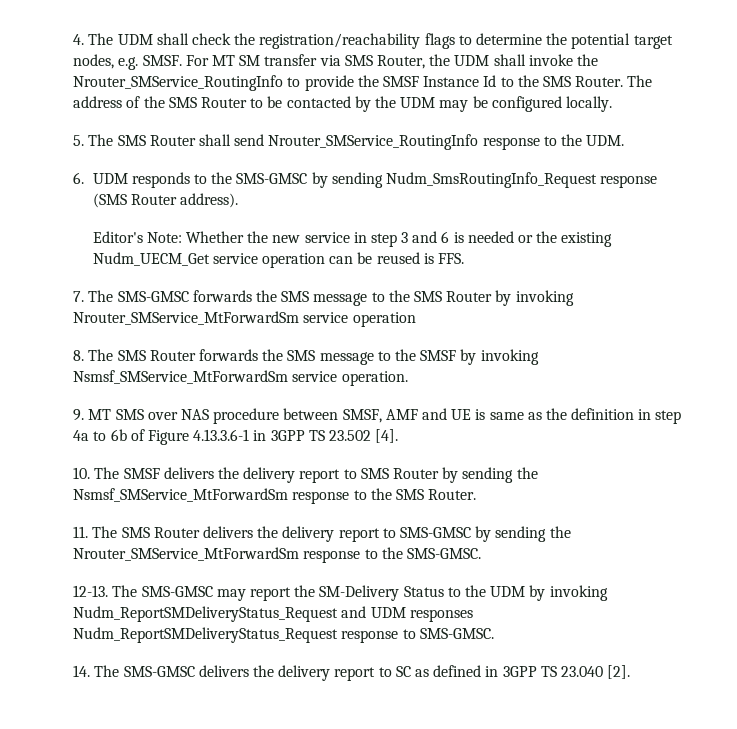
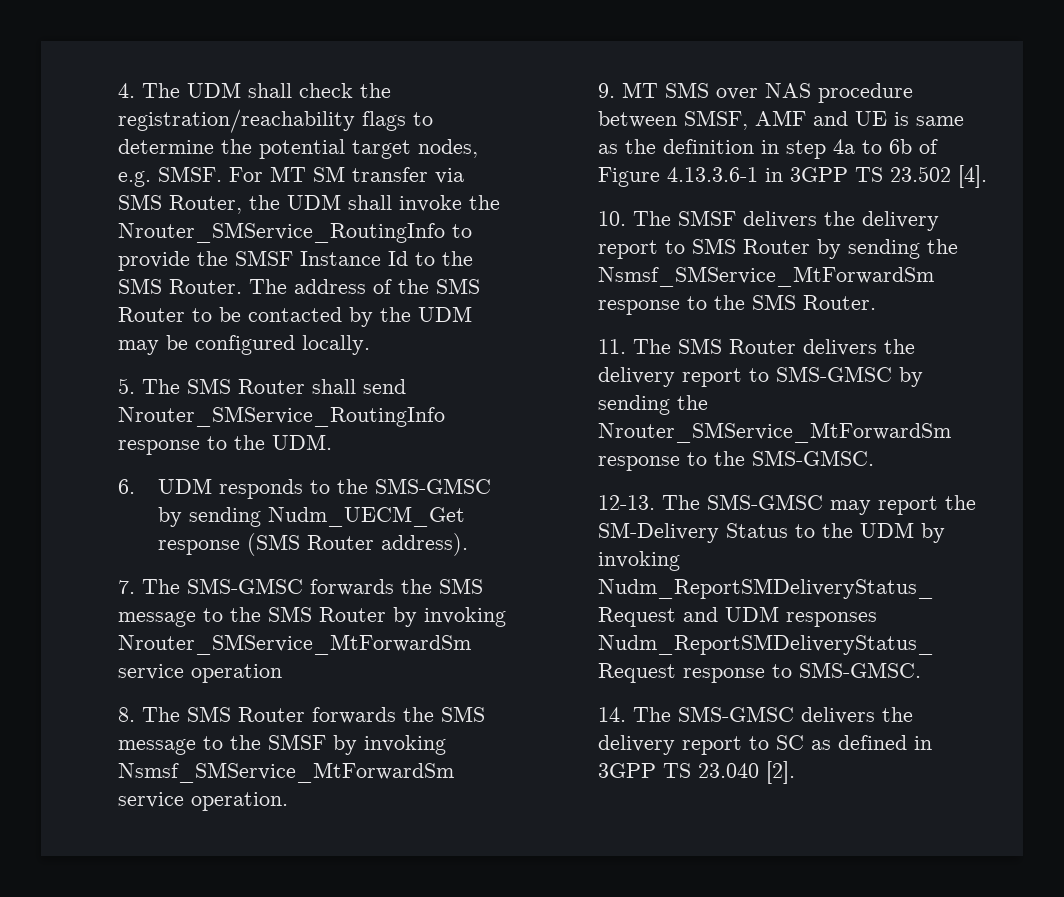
[385,172,597,188] Nudm_SmsRoutingInfo_Request -> [268,506,466,527] Nudm_UECM_Get
[92,231,613,247] [92,252,464,268] // Editor's Note: Whether the new service in step 3 and 6 is needed or the existing Nudm_UECM_Get service operation can be reused is FFS. -> (469, 544) none

